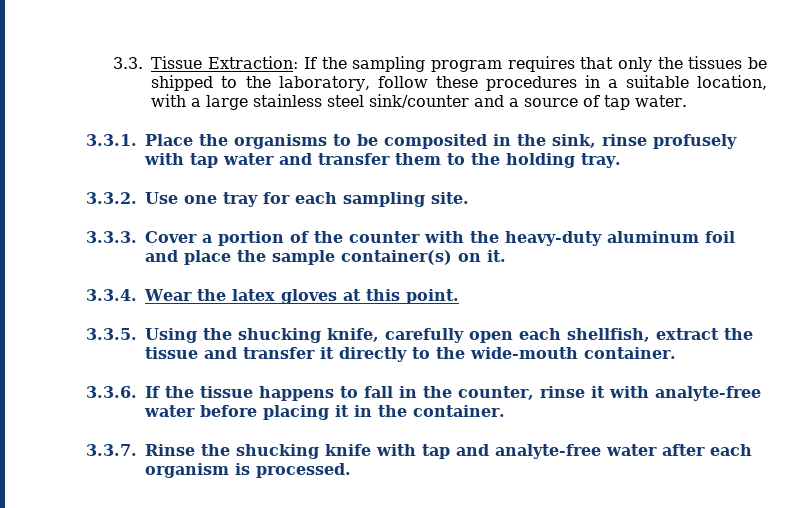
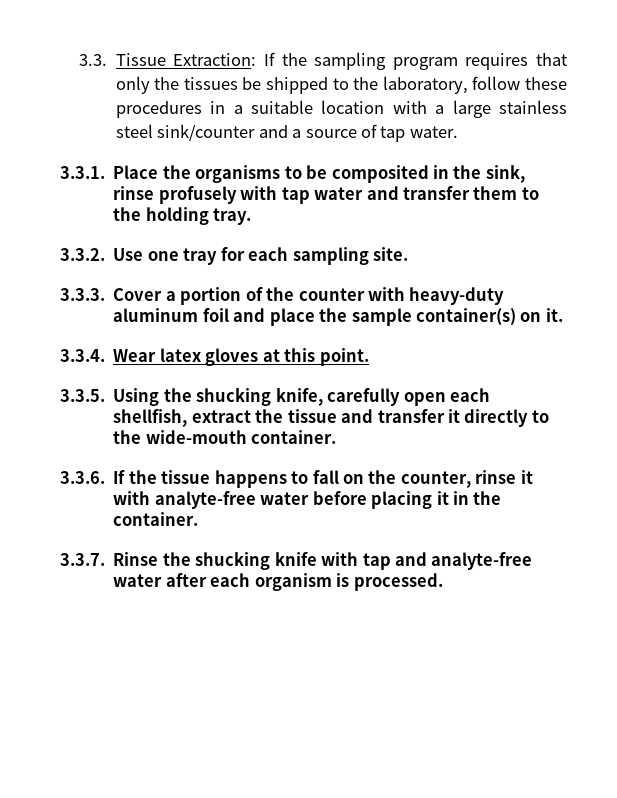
[697,75,767,90] location, -> [321,100,385,114] location
[470,231,499,243] the -> (405, 294) none
[196,289,226,301] the -> (157, 355) none
[399,386,417,398] in -> [342,474,364,484] on

